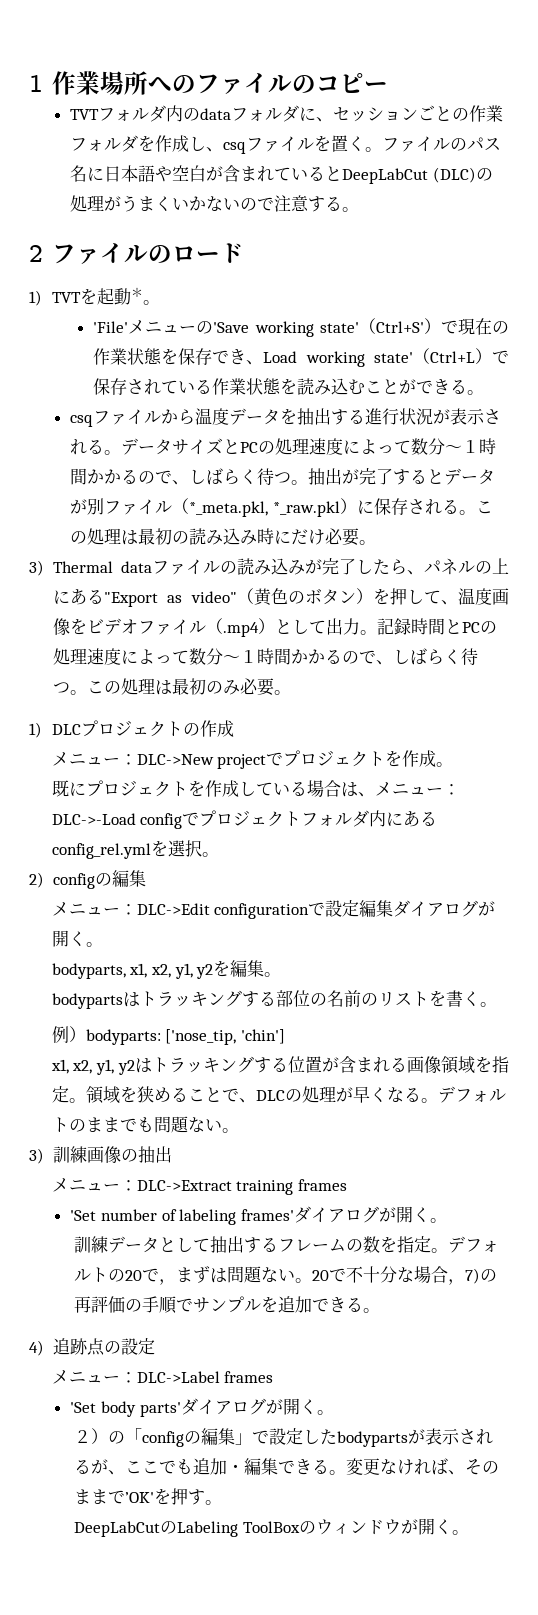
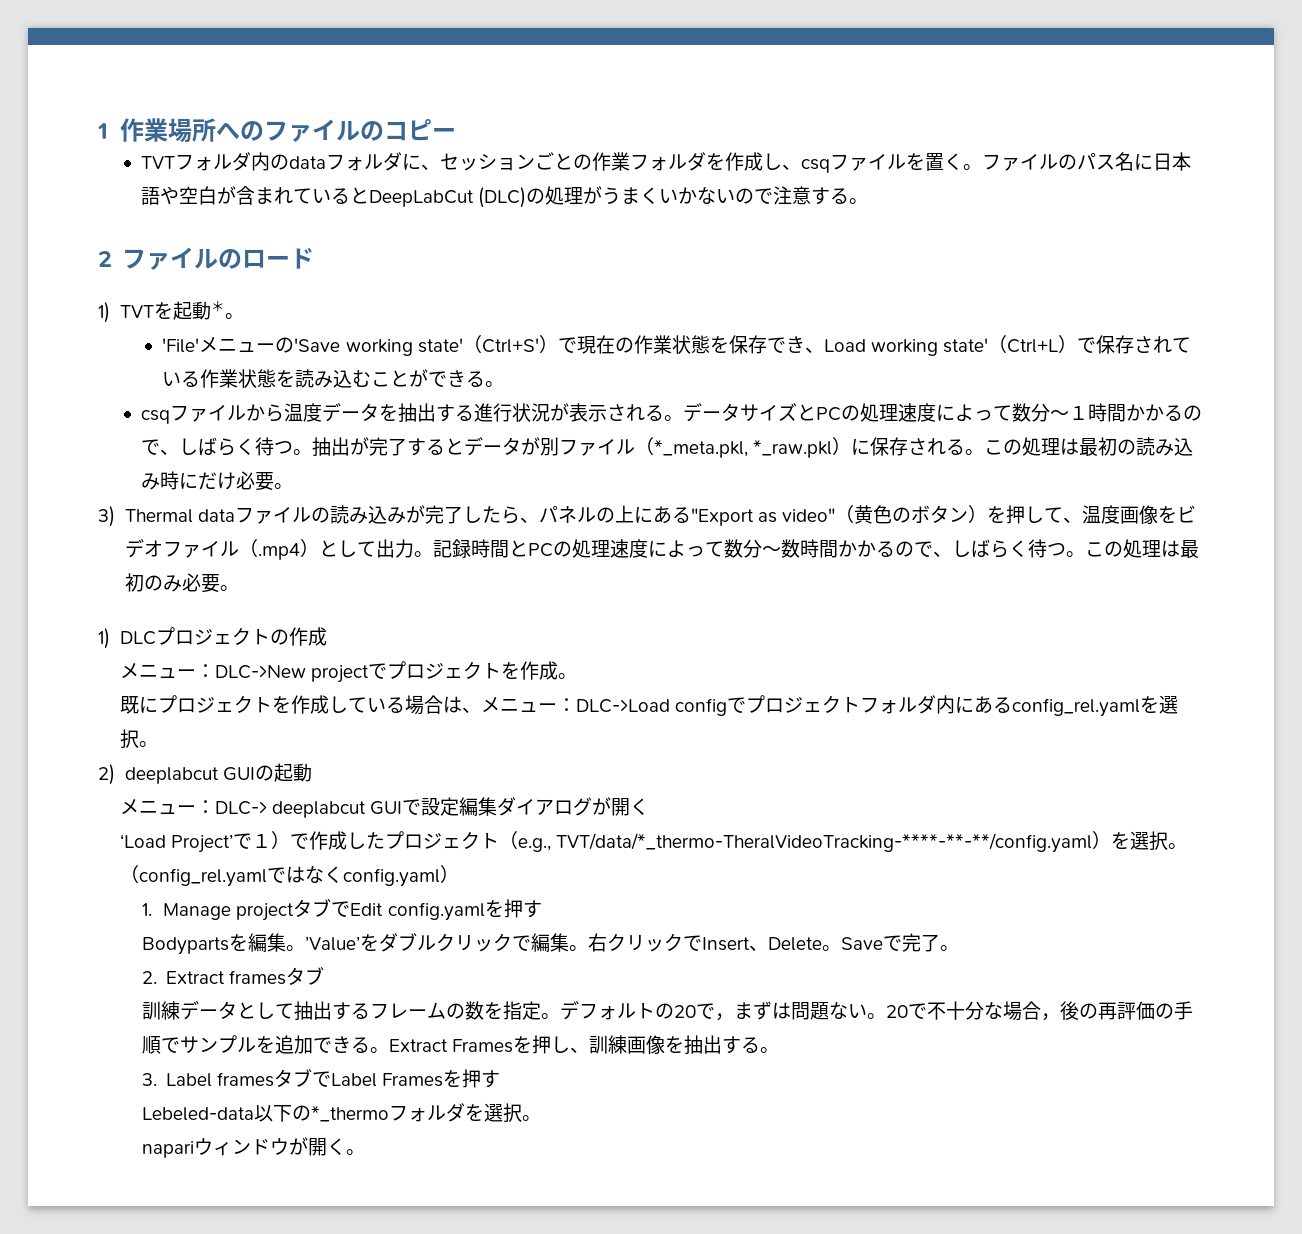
[239,650,257,663] １ -> [780,539,800,558] 数
[51,813,136,825] DLC->-Load -> [575,699,670,713] DLC->Load
[51,843,151,859] config_rel.yml -> [1011,698,1140,717] config_rel.yaml
[52,870,146,889] [51,902,310,919] configの編集 // メニュー：DLC->Edit configuration -> [124,763,312,784] [119,799,403,818] deeplabcut GUIの起動 // メニュー：DLC-> deeplabcut GUI
[85,942,103,947] [51,960,282,979] [51,990,497,1009] [51,1026,285,1045] [50,1056,510,1075] [51,1086,506,1104] [51,1116,239,1133] [29,1146,172,1164] [51,1178,347,1195] [70,1206,447,1225] 。 // bodyparts, x1, x2, y1, y2を編集。 // bodypartsはトラッキングする部位の名前のリストを書く。 // 例）bodyparts: ['nose_tip, 'chin'] // x1, x2, y1, y2はトラッキングする位置が含まれる画像領域を指定。領域を狭めることで、DLCの処理が早くなる。デフォルトのままでも問題ない。 // 3)訓練画像の抽出 // メニュー：DLC->Extract training frames // 'Set number of labeling frames'ダイアログが開く。 -> [119,831,1188,853] [119,865,459,887] [141,898,542,921] [141,932,959,955] [141,966,325,985] // ‘Load Project’で１）で作成したプロジェクト（e.g., TVT/data/*_thermo-TheralVideoTracking-****-**-**/config.yaml）を選択。（config_rel.yamlではなくconfig.yaml） // 1. Manage projectタブでEdit config.yamlを押す // Bodypartsを編集。’Value’をダブルクリックで編集。右クリックでInsert、Delete。Saveで完了。 // 2. Extract framesタブ
[465,1268,481,1284] 7) -> [1059,1001,1079,1020] 後
[29,1338,155,1356] [51,1370,274,1384] [70,1398,334,1417] [74,1428,494,1447] [74,1458,500,1475] [74,1488,223,1505] [74,1521,317,1537] // 4)追跡点の設定 // メニュー：DLC->Label frames // 'Set body parts'ダイアログが開く。 // ２）の「configの編集」で設定したbodypartsが表示されるが、ここでも追加・編集できる。変更なければ、そのままで’OK'を押す。 // DeepLabCutのLabeling ToolBoxの -> [388,1035,779,1054] [141,1068,501,1088] [141,1103,541,1123] [141,1141,194,1158] Extract Framesを押し、訓練画像を抽出する。 // 3. Label framesタブでLabel Framesを押す // Lebeled-data以下の*_thermoフォルダを選択。 // napari

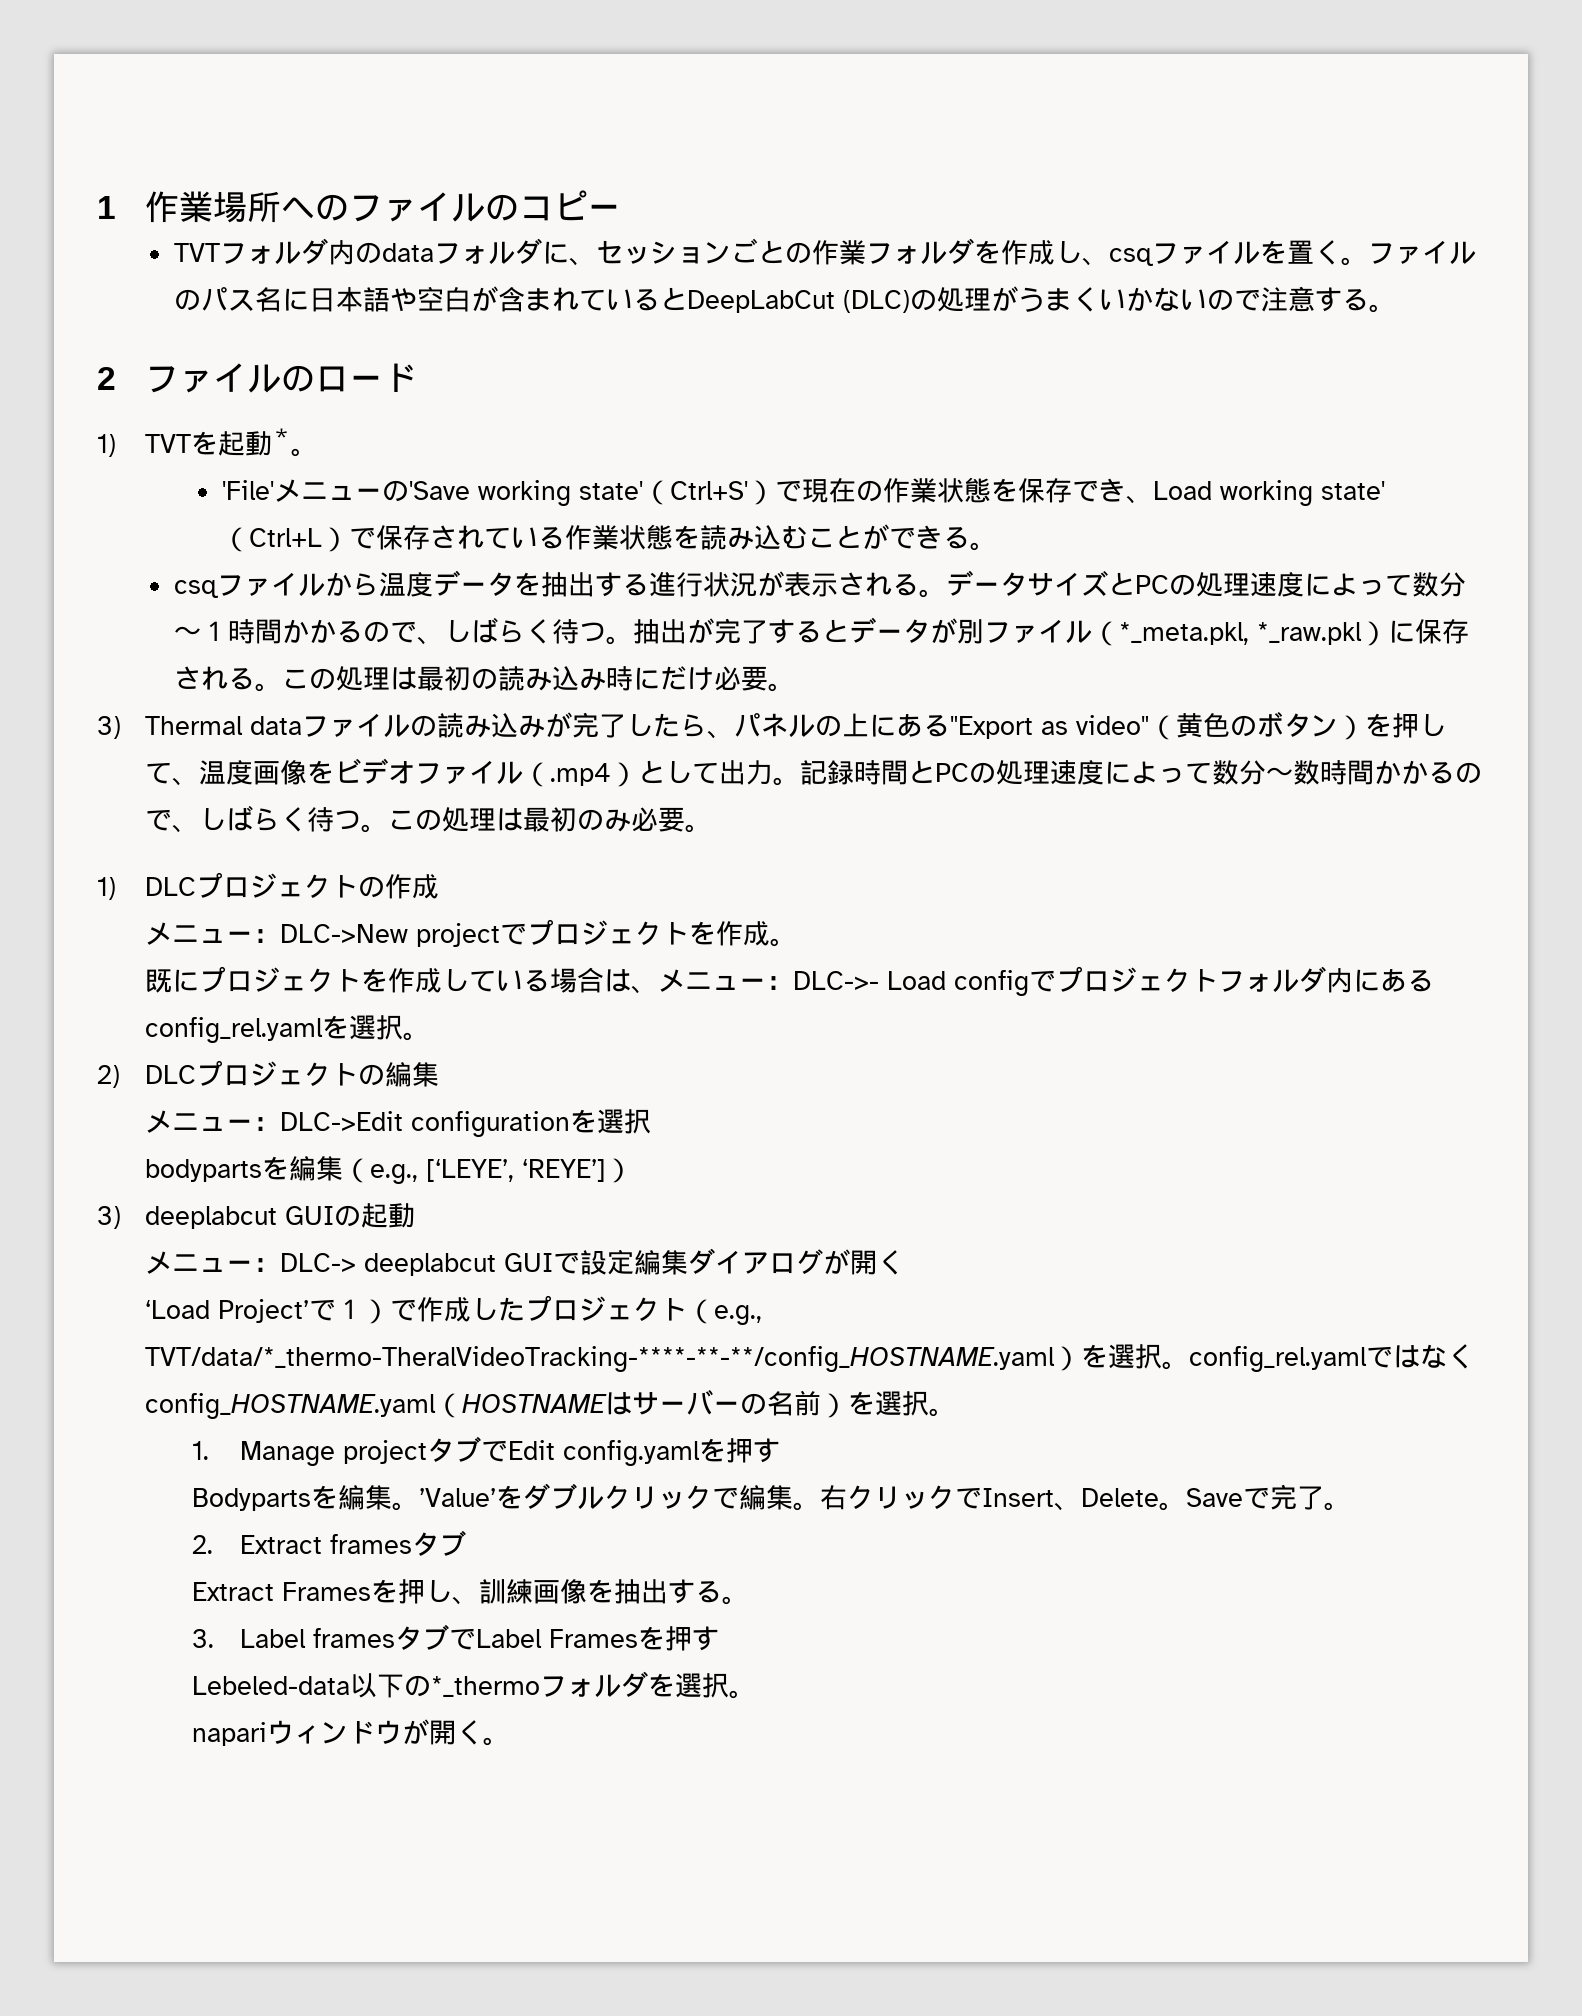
[575,699,670,713] DLC->Load -> [792,971,946,990] DLC->- Load
(115, 774) none -> [144,1060,439,1087] [144,1109,651,1137] [144,1156,633,1184] [97,1206,121,1229] DLCプロジェクトの編集 // メニュー：DLC->Edit configurationを選択 // bodypartsを編集（e.g., [‘LEYE’, ‘REYE’]） // 3)
[556,831,1188,853] [119,865,139,884] TVT/data/*_thermo-TheralVideoTracking-****-**-**/config.yaml）を選択。（ -> [144,1344,1189,1372] TVT/data/*_thermo-TheralVideoTracking-****-**-**/config_HOSTNAME.yaml）を選択。
[342,865,459,887] config.yaml） -> [144,1390,956,1419] config_HOSTNAME.yaml（HOSTNAMEはサーバーの名前）を選択。
[141,1001,1193,1021] [141,1035,389,1054] 訓練データとして抽出するフレームの数を指定。デフォルトの20で，まずは問題ない。20で不十分な場合，後の再評価の手順でサンプルを追加できる。 -> (467, 1543) none

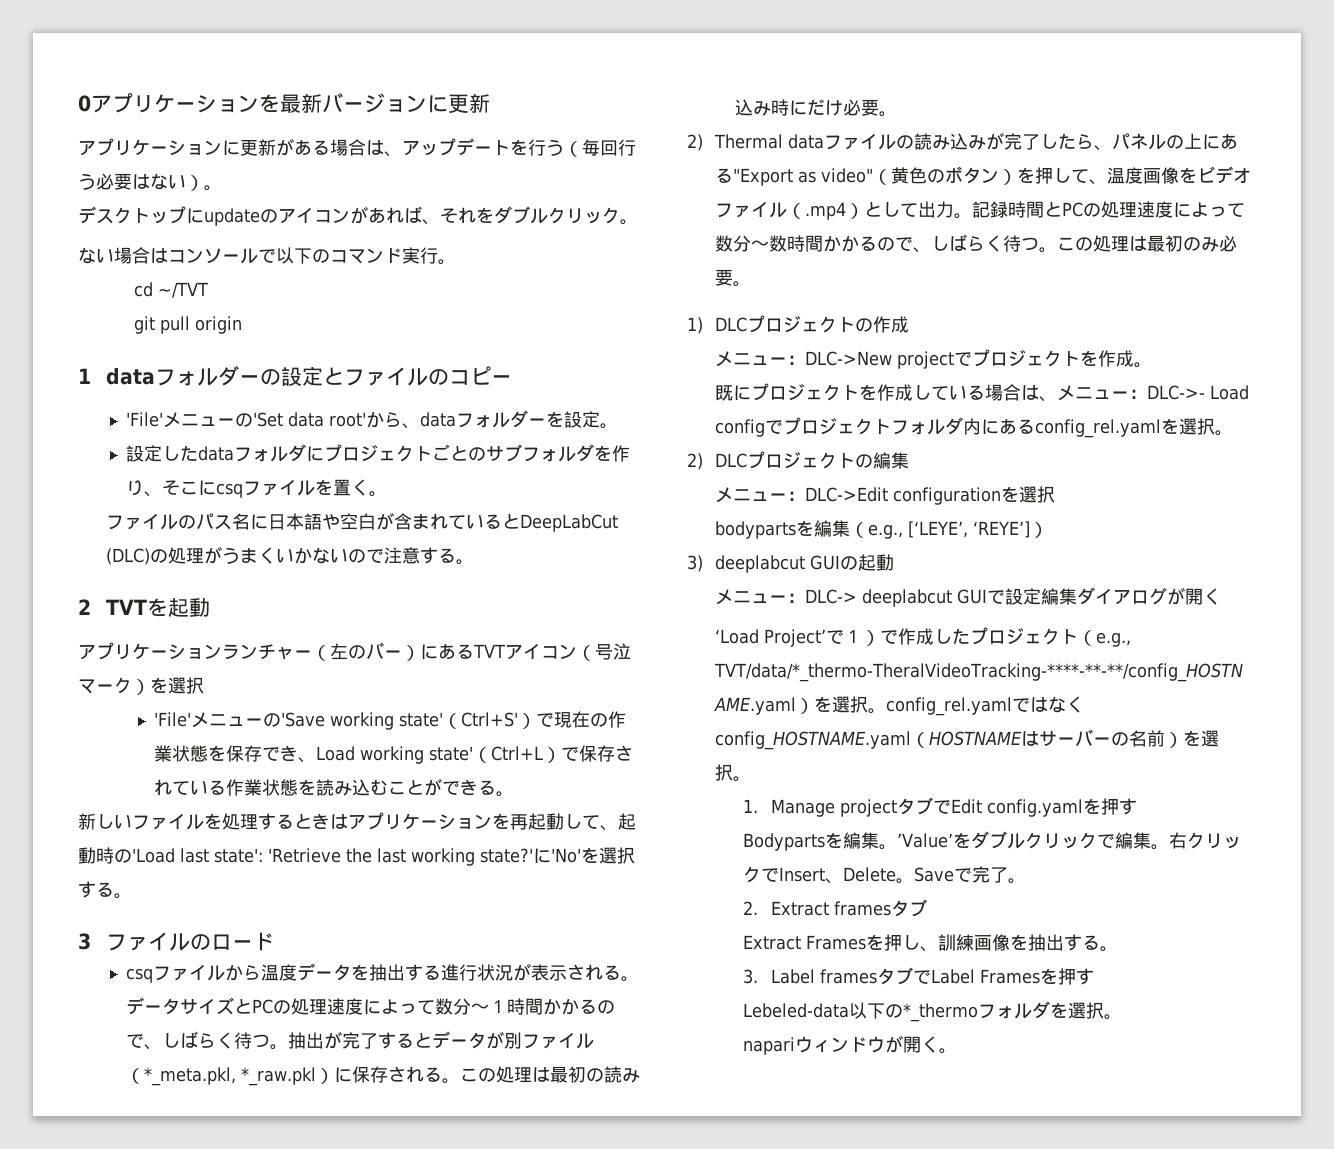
[97,190,621,223] [174,238,867,266] 1作業場所へのファイルのコピー // TVTフォルダ内のdataフォルダに、セッションごとの作業 -> [78,93,490,114] [78,138,636,157] [78,173,222,191] [78,206,638,226] [78,247,456,265] [133,282,208,298] [133,316,242,334] [78,365,512,386] [125,410,618,429] [125,444,522,462] 0アプリケーションを最新バージョンに更新 // アプリケーションに更新がある場合は、アップデートを行う（毎回行う必要はない）。 // デスクトップにupdateのアイコンがあれば、それをダブルクリック。 // ない場合はコンソールで以下のコマンド実行。 // cd ~/TVT // git pull origin // 1 dataフォルダーの設定とファイルのコピー // 'File'メニューの'Set data root'から、dataフォルダーを設定。 // 設定したdataフォルダにプロジェクトごとのサブ
[1028,240,1110,266] 成し、 -> [125,480,216,497] り、そこに
(1369, 261) none -> (387, 494) //
[144,363,417,393] [97,428,291,457] [290,448,318,457] ファイルのロード // 1) TVTを起動＊。 -> [105,598,210,618] [78,642,631,661] [78,677,204,695] TVTを起動 // アプリケーションランチャー（左のバー）にあるTVTアイコン（号泣マーク）を選択
(997, 546) none -> [78,812,636,831] [78,847,635,866] [78,881,132,899] [78,932,274,951] // 新しいファイルを処理するときはアプリケーションを再起動して、起動時の'Load last state': 'Retrieve the last working state?'に'No'を選択する。 // 3ファイルのロード
[97,716,121,739] 3) -> [687,134,703,151] 2)

